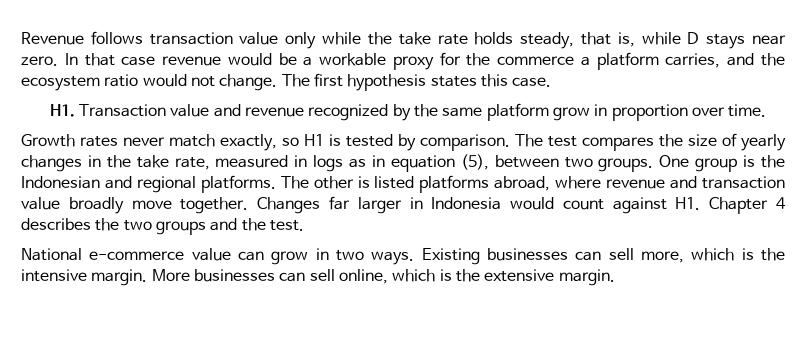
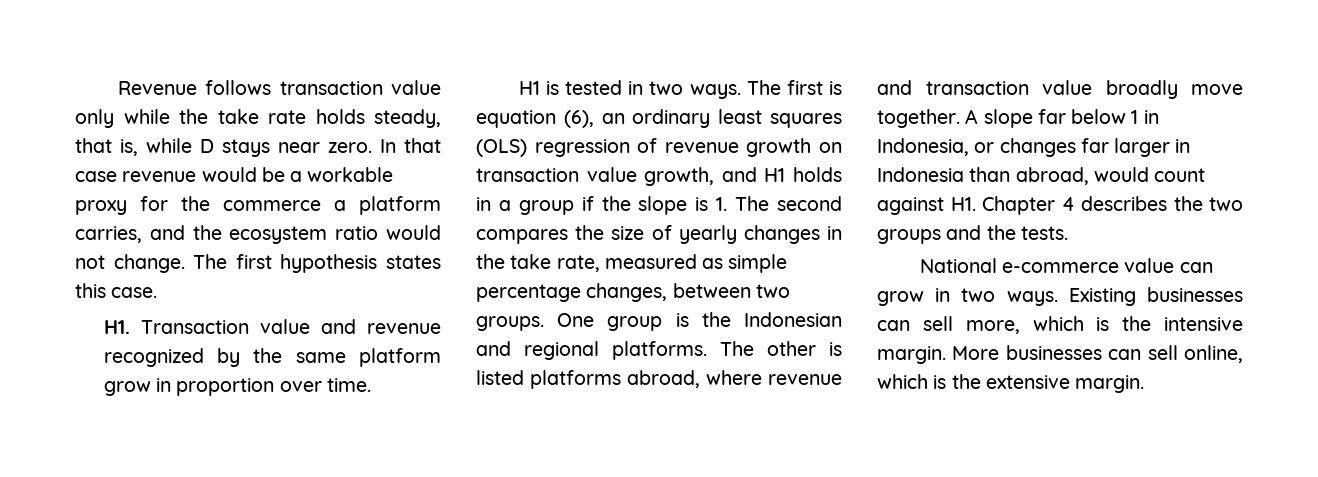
[21,134,577,151] Growth rates never match exactly, so H1 is tested by comparison. The test -> [518,80,842,99] [476,109,842,128] [476,138,842,157] [476,167,842,186] [476,196,842,215] H1 is tested in two ways. The first is equation (6), an ordinary least squares (OLS) regression of revenue growth on transaction value growth, and H1 holds in a group if the slope is 1. The second
[294,154,489,172] in logs as in equation (5), -> [702,254,788,273] [476,283,668,302] as simple percentage changes,
[257,197,321,214] Changes -> [965,109,1159,128] [877,138,1076,157] A slope far below 1 in Indonesia, or changes
(502, 203) none -> [969,167,1089,185] than abroad,
[269,220,304,231] test. -> [1020,226,1068,240] tests.

